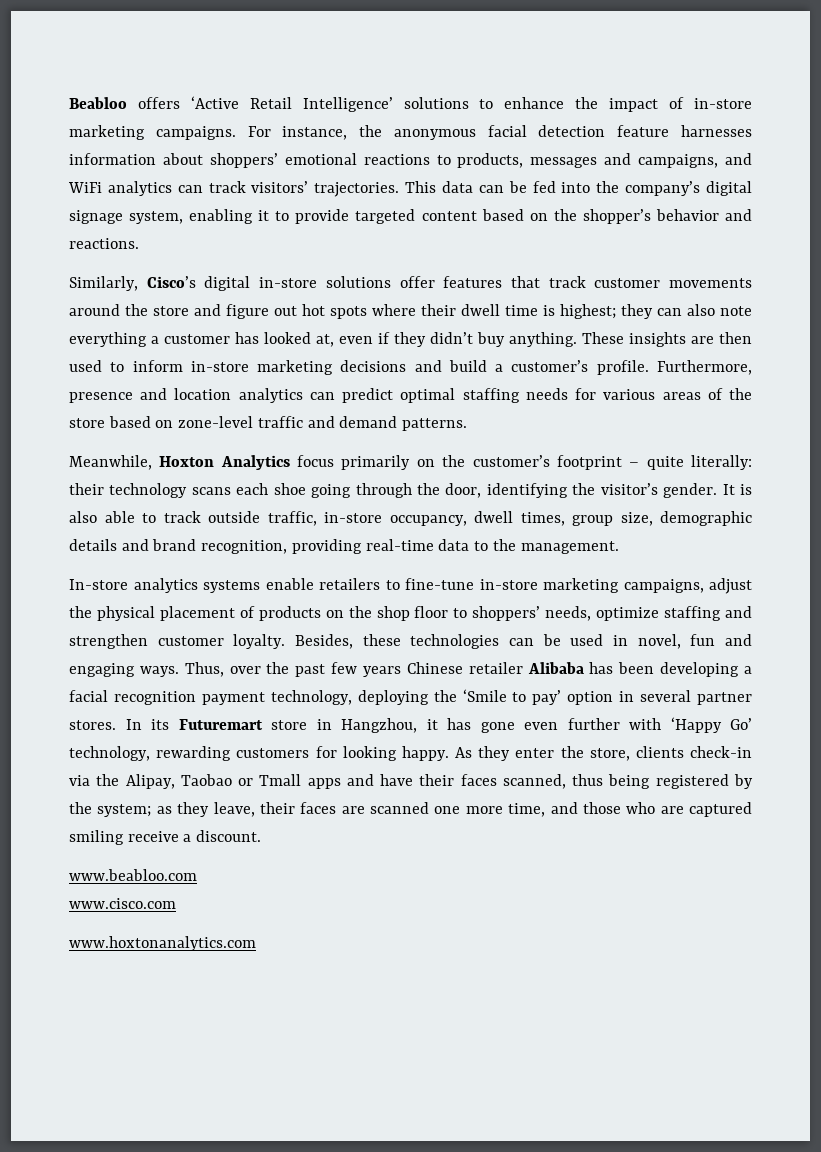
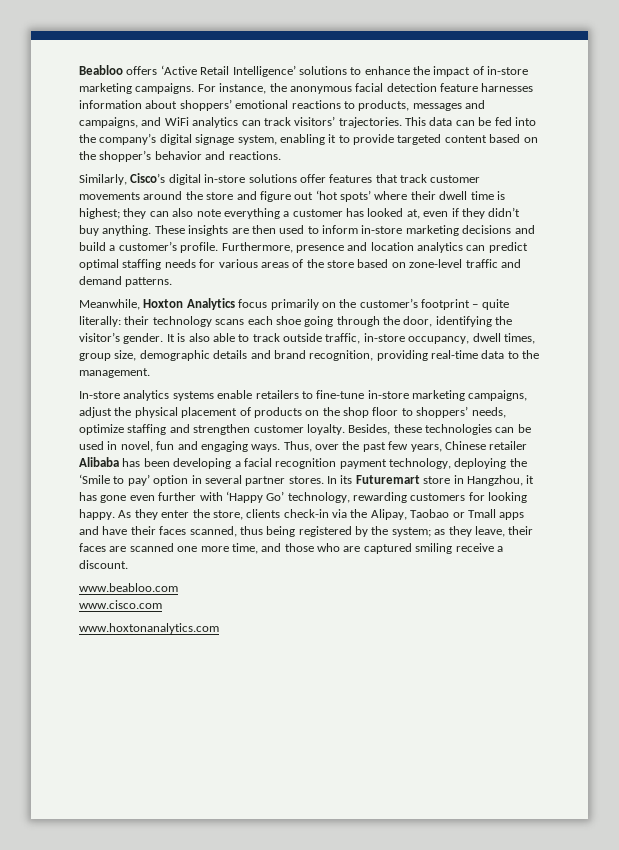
[302,304,367,319] hot spots -> [315,190,371,202] ‘hot spots’
[363,666,401,677] years -> [410,444,442,452] years,

